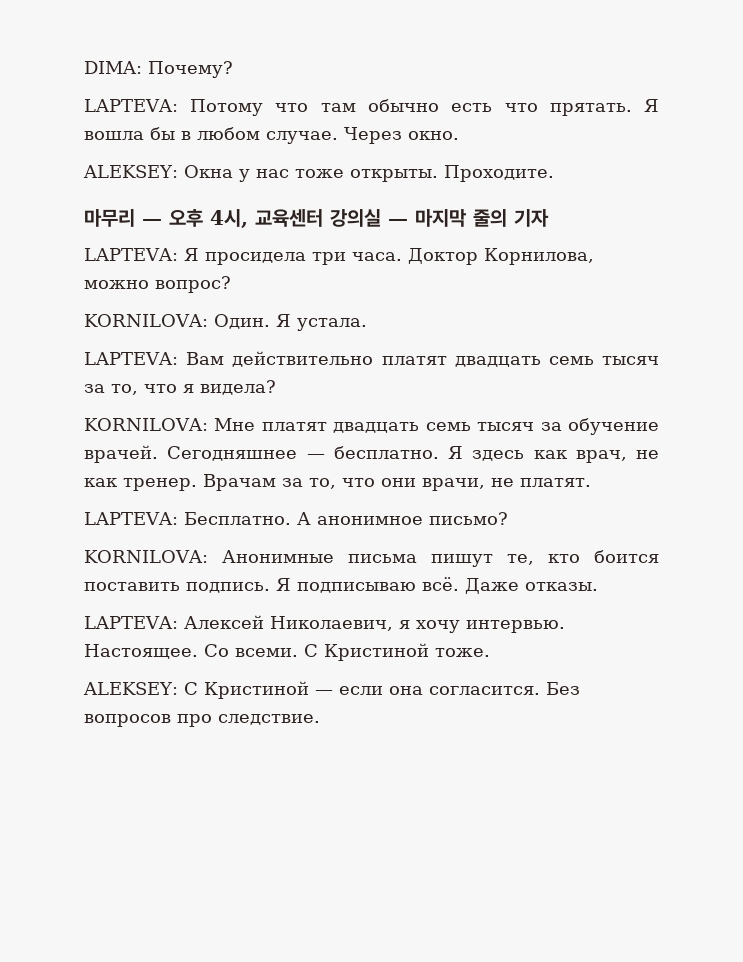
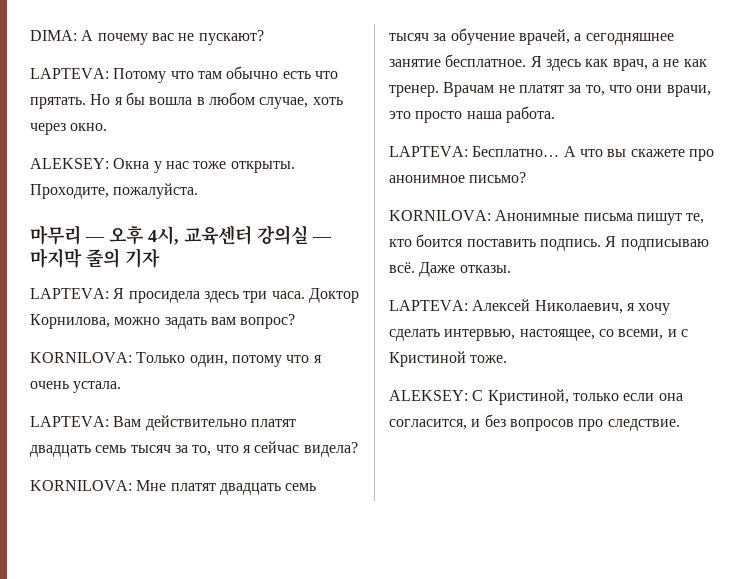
[148,61,233,78] Почему? -> [81,30,264,45] А почему вас не пускают?
[644,99,659,112] [84,127,402,144] Я вошла бы в любом случае. Через -> [90,92,343,109] [30,123,66,135] Но я бы вошла в любом случае, хоть через
[443,165,554,182] Проходите. -> [30,183,199,199] Проходите, пожалуйста.
(306, 258) none -> [203,291,239,303] здесь
(149, 284) none -> [164,317,236,329] задать вам
[213,314,291,329] Один. Я -> [136,352,322,367] [30,381,69,389] Только один, потому что я очень
(194, 388) none -> [254,441,300,453] сейчас
[84,445,439,463] врачей. Сегодняшнее — бесплатно. -> [518,29,674,45] [389,54,527,67] врачей, а сегодняшнее занятие бесплатное.
(627, 456) none -> [651,59,659,67] а
(276, 482) none -> [498,85,564,93] не платят
[491,478,591,487] [84,512,311,525] не платят. // LAPTEVA: Бесплатно. А -> [389,106,555,123] [389,146,714,161] это просто наша работа. // LAPTEVA: Бесплатно… А что вы скажете про
[465,620,565,633] [84,643,490,661] [83,681,580,699] интервью. Настоящее. Со всеми. С Кристиной тоже. // ALEKSEY: С Кристиной — если она согласится. Без -> [389,329,688,341] [389,351,508,367] [389,389,683,405] [389,414,506,430] сделать интервью, настоящее, со всеми, и с Кристиной тоже. // ALEKSEY: С Кристиной, только если она согласится, и без

